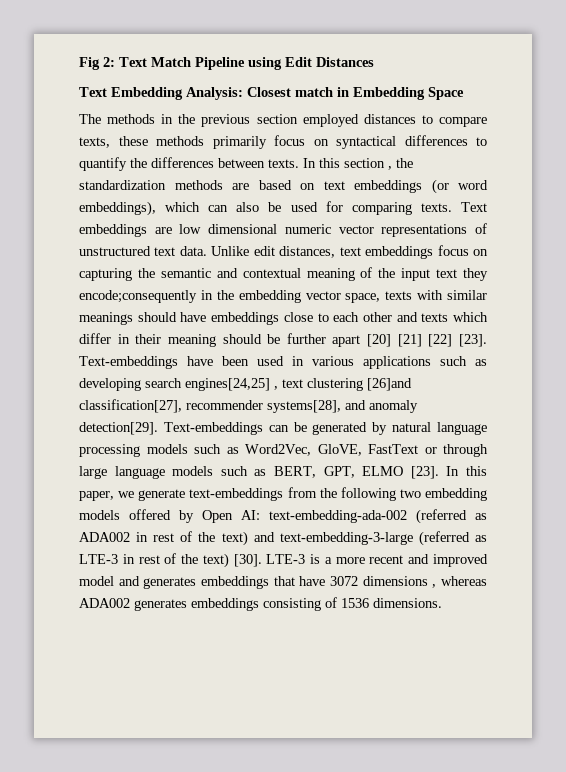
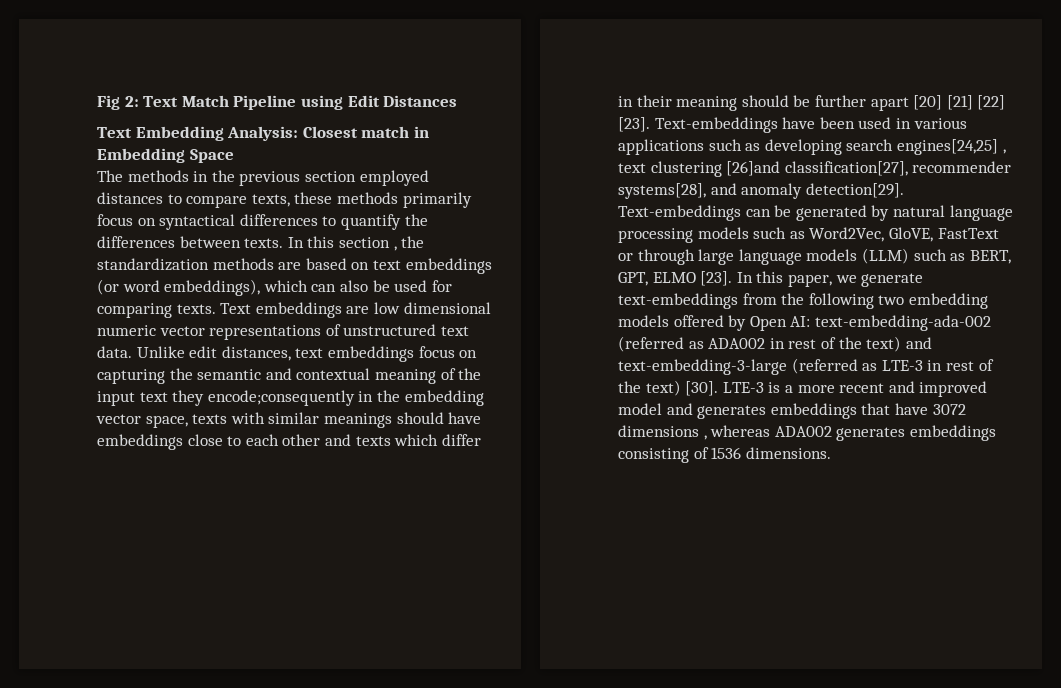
(214, 471) none -> [861,248,909,264] (LLM)

